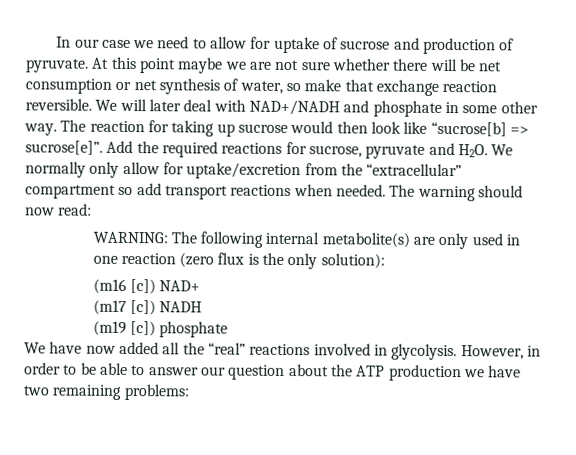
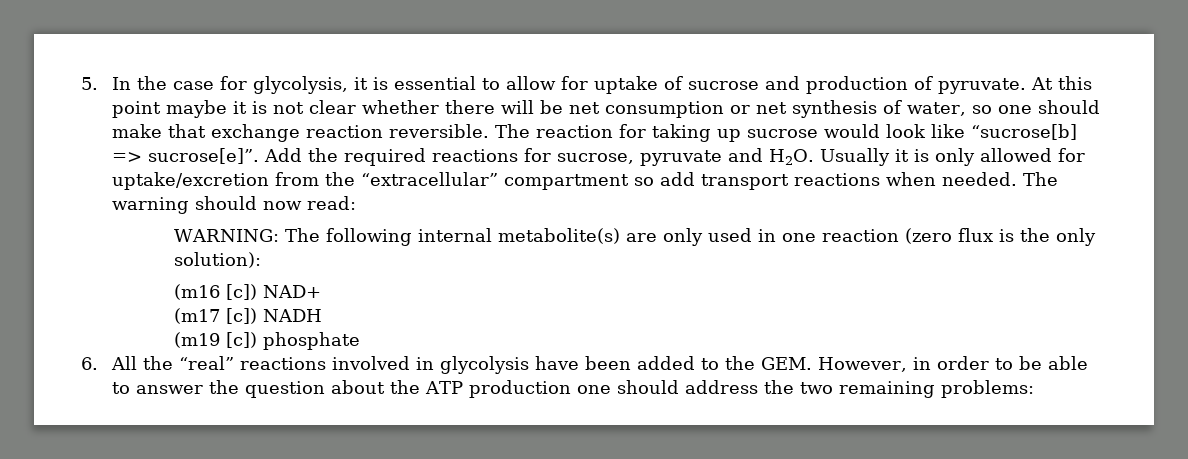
[56,36,190,49] In our case we need -> [81,76,477,94] 5. In the case for glycolysis, it is essential
[224,59,331,71] we are not sure -> [233,100,357,114] it is not clear
(301, 87) none -> [998,100,1101,114] one should
[95,98,538,117] [24,123,57,136] We will later deal with NAD+/NADH and phosphate in some other way. -> (490, 131) none
[336,121,368,134] then -> (881, 131) none
[491,144,514,156] [25,161,160,178] We normally only allow -> [820,148,1053,166] Usually it is only allowed
[24,341,181,355] We have now added all -> [81,356,138,370] 6. All
[391,343,458,361] glycolysis. -> [440,356,813,374] glycolysis have been added to the GEM.
[200,366,226,376] our -> [209,380,240,394] the
[463,365,522,378] we have -> [577,380,795,394] one should address the

